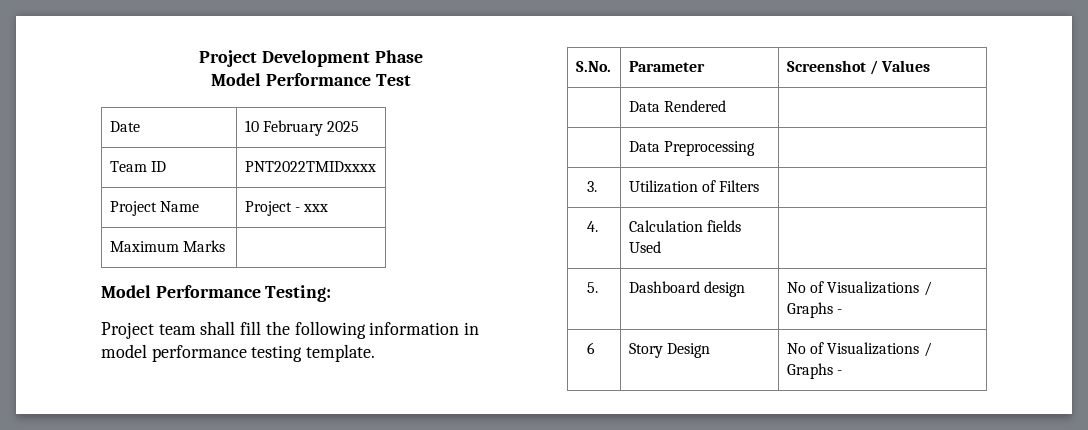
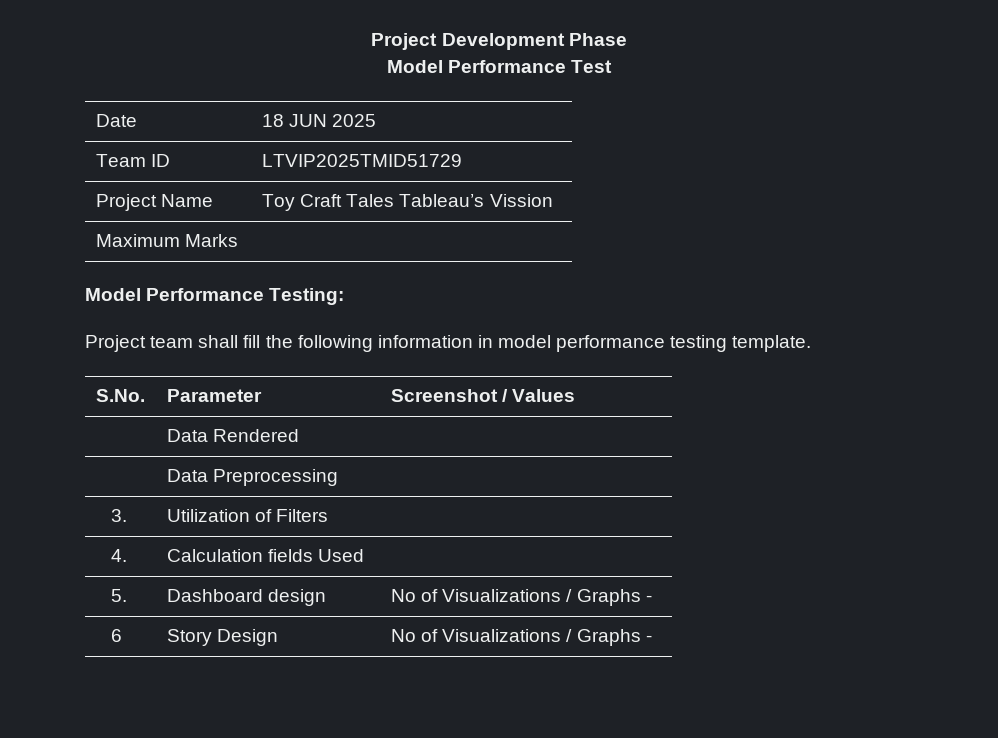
[244,120,324,136] 10 February -> [261,114,328,127] 18 JUN
[244,161,376,172] PNT2022TMIDxxxx -> [261,154,462,167] LTVIP2025TMID51729
[244,201,329,216] Project - xxx -> [261,194,553,211] Toy Craft Tales Tableau’s Vission

